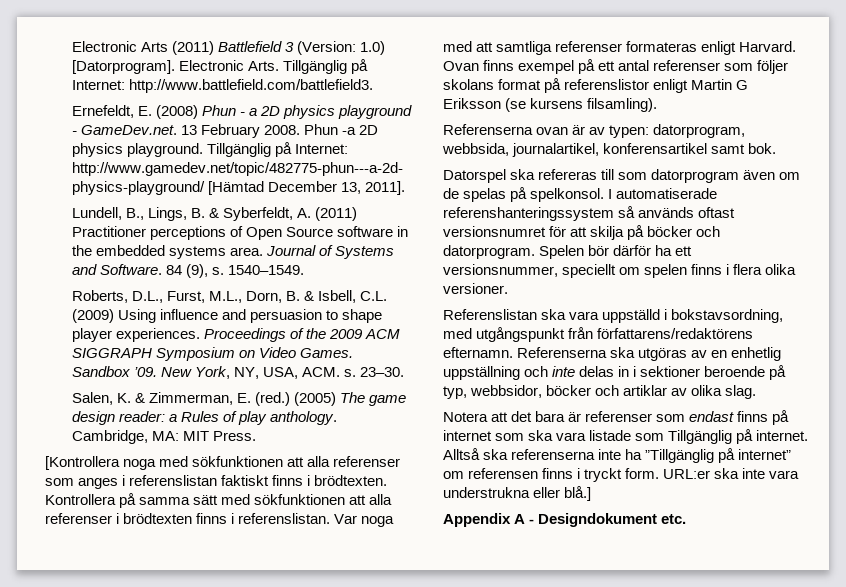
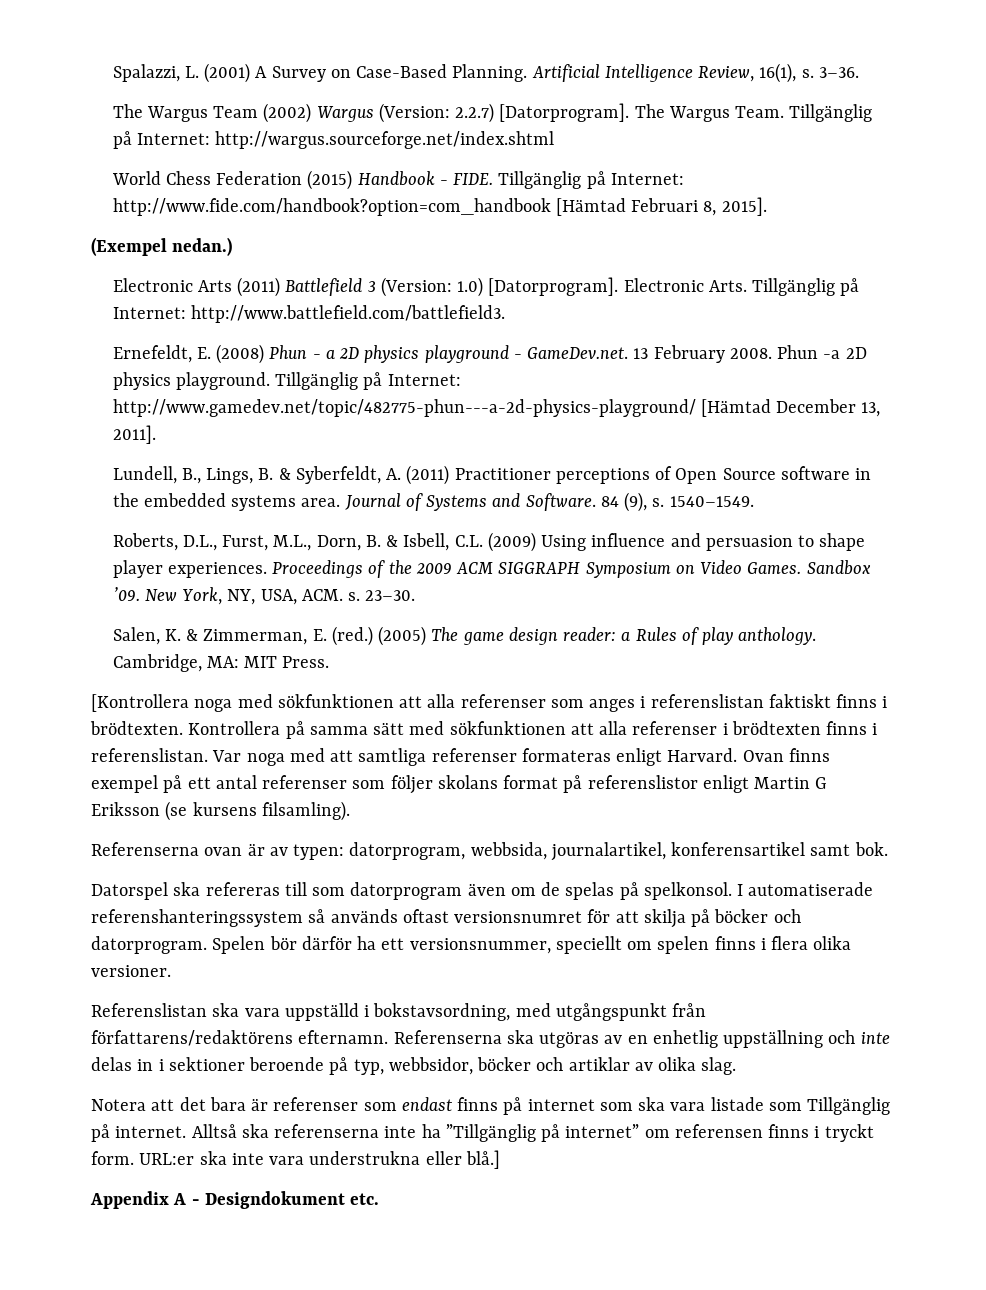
(71, 46) none -> [112,63,859,83] [112,103,873,123] [112,131,555,149] [111,170,684,190] [112,197,767,216] [91,237,233,256] Spalazzi, L. (2001) A Survey on Case-Based Planning. Artificial Intelligence Review, 16(1), s. 3–36. // The Wargus Team (2002) Wargus (Version: 2.2.7) [Datorprogram]. The Wargus Team. Tillgänglig på Internet: http://wargus.sourceforge.net/index.shtml // World Chess Federation (2015) Handbook - FIDE. Tillgänglig på Internet: http://www.fide.com/handbook?option=com_handbook [Hämtad Februari 8, 2015]. // (Exempel nedan.) //

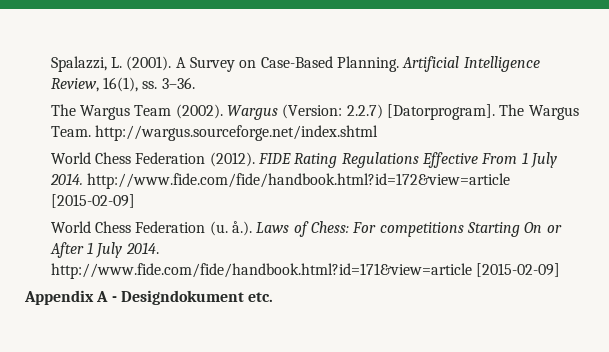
[204,63,251,83] (2001) -> [126,56,172,71] (2001).
[801,69,814,78] s. -> [142,81,158,89] ss.
[263,103,312,123] (2002) -> [175,104,223,119] (2002).
[789,104,873,122] [112,131,210,149] Tillgänglig på Internet: -> (91, 131) none
[307,170,684,190] [112,197,767,216] [91,237,233,256] [112,277,860,297] [112,305,505,323] [112,344,867,364] [112,372,461,390] [112,399,881,417] [112,425,156,444] [112,465,872,485] [112,492,754,512] [112,532,866,552] [112,560,871,578] [112,587,416,605] [112,626,817,646] [112,654,330,672] [91,694,888,712] [90,721,878,739] [91,748,830,766] [91,775,828,794] [91,801,350,821] [91,842,888,861] [91,882,874,900] [91,909,801,928] [91,936,852,954] [91,965,171,977] [91,1003,707,1021] [91,1030,890,1048] [91,1057,737,1075] [91,1097,891,1115] [91,1124,874,1142] [91,1150,500,1169] (2015) Handbook - FIDE. Tillgänglig på Internet: http://www.fide.com/handbook?option=com_handbook [Hämtad Februari 8, 2015]. // (Exempel nedan.) // Electronic Arts (2011) Battlefield 3 (Version: 1.0) [Datorprogram]. Electronic Arts. Tillgänglig på Internet: http://www.battlefield.com/battlefield3. // Ernefeldt, E. (2008) Phun - a 2D physics playground - GameDev.net. 13 February 2008. Phun -a 2D physics playground. Tillgänglig på Internet: http://www.gamedev.net/topic/482775-phun---a-2d-physics-playground/ [Hämtad December 13, 2011]. // Lundell, B., Lings, B. & Syberfeldt, A. (2011) Practitioner perceptions of Open Source software in the embedded systems area. Journal of Systems and Software. 84 (9), s. 1540–1549. // Roberts, D.L., Furst, M.L., Dorn, B. & Isbell, C.L. (2009) Using influence and persuasion to shape player experiences. Proceedings of the 2009 ACM SIGGRAPH Symposium on Video Games. Sandbox ’09. New York, NY, USA, ACM. s. 23–30. // Salen, K. & Zimmerman, E. (red.) (2005) The game design reader: a Rules of play anthology. Cambridge, MA: MIT Press. // [Kontrollera noga med sökfunktionen att alla referenser som anges i referenslistan faktiskt finns i brödtexten. Kontrollera på samma sätt med sökfunktionen att alla referenser i brödtexten finns i referenslistan. Var noga med att samtliga referenser formateras enligt Harvard. Ovan finns exempel på ett antal referenser som följer skolans format på referenslistor enligt Martin G Eriksson (se kursens filsamling). // Referenserna ovan är av typen: datorprogram, webbsida, journalartikel, konferensartikel samt bok. // Datorspel ska refereras till som datorprogram även om de spelas på spelkonsol. I automatiserade referenshanteringssystem så används oftast versionsnumret för att skilja på böcker och datorprogram. Spelen bör därför ha ett versionsnummer, speciellt om spelen finns i flera olika versioner. // Referenslistan ska vara uppställd i bokstavsordning, med utgångspunkt från författarens/redaktörens efternamn. Referenserna ska utgöras av en enhetlig uppställning och inte delas in i sektioner beroende på typ, webbsidor, böcker och artiklar av olika slag. // Notera att det bara är referenser som endast finns på internet som ska vara listade som Tillgänglig på internet. Alltså ska referenserna inte ha ”Tillgänglig på internet” om referensen finns i tryckt form. URL:er ska inte vara understrukna eller blå.] -> [209,152,558,168] [49,173,511,189] [50,194,135,208] [50,221,562,237] [49,242,159,258] [50,263,561,279] (2012). FIDE Rating Regulations Effective From 1 July 2014. http://www.fide.com/fide/handbook.html?id=172&view=article [2015-02-09] // World Chess Federation (u. å.). Laws of Chess: For competitions Starting On or After 1 July 2014. http://www.fide.com/fide/handbook.html?id=171&view=article [2015-02-09]

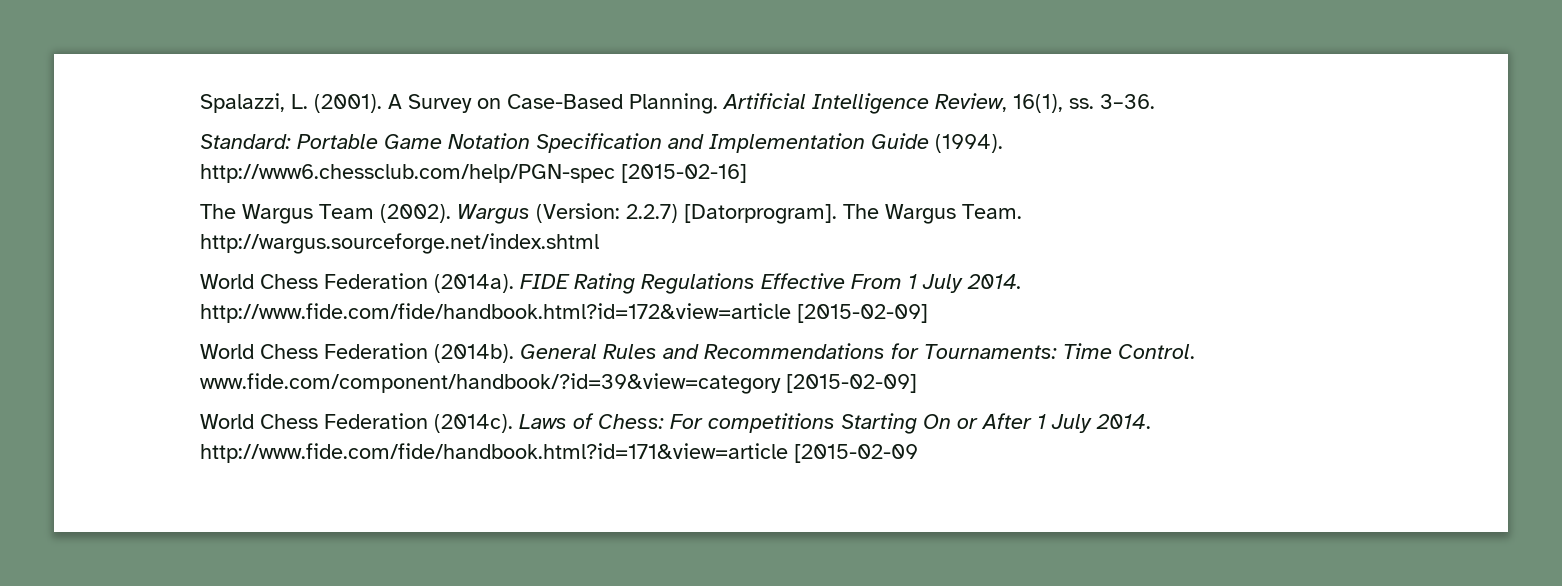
(195, 83) none -> [200,133,1004,153] [200,164,748,183] // Standard: Portable Game Notation Specification and Implementation Guide (1994). http://www6.chessclub.com/help/PGN-spec [2015-02-16]
[209,152,255,167] (2012). -> [434,274,515,293] (2014a).
[209,221,253,236] (u. å.). -> [434,343,1196,363] [200,373,918,394] [200,413,514,433] (2014b). General Rules and Recommendations for Tournaments: Time Control. www.fide.com/component/handbook/?id=39&view=category [2015-02-09] // World Chess Federation (2014c).
[476,263,561,277] [24,290,274,305] [2015-02-09] // Appendix A - Designdokument etc. -> [794,444,919,463] [2015-02-09

